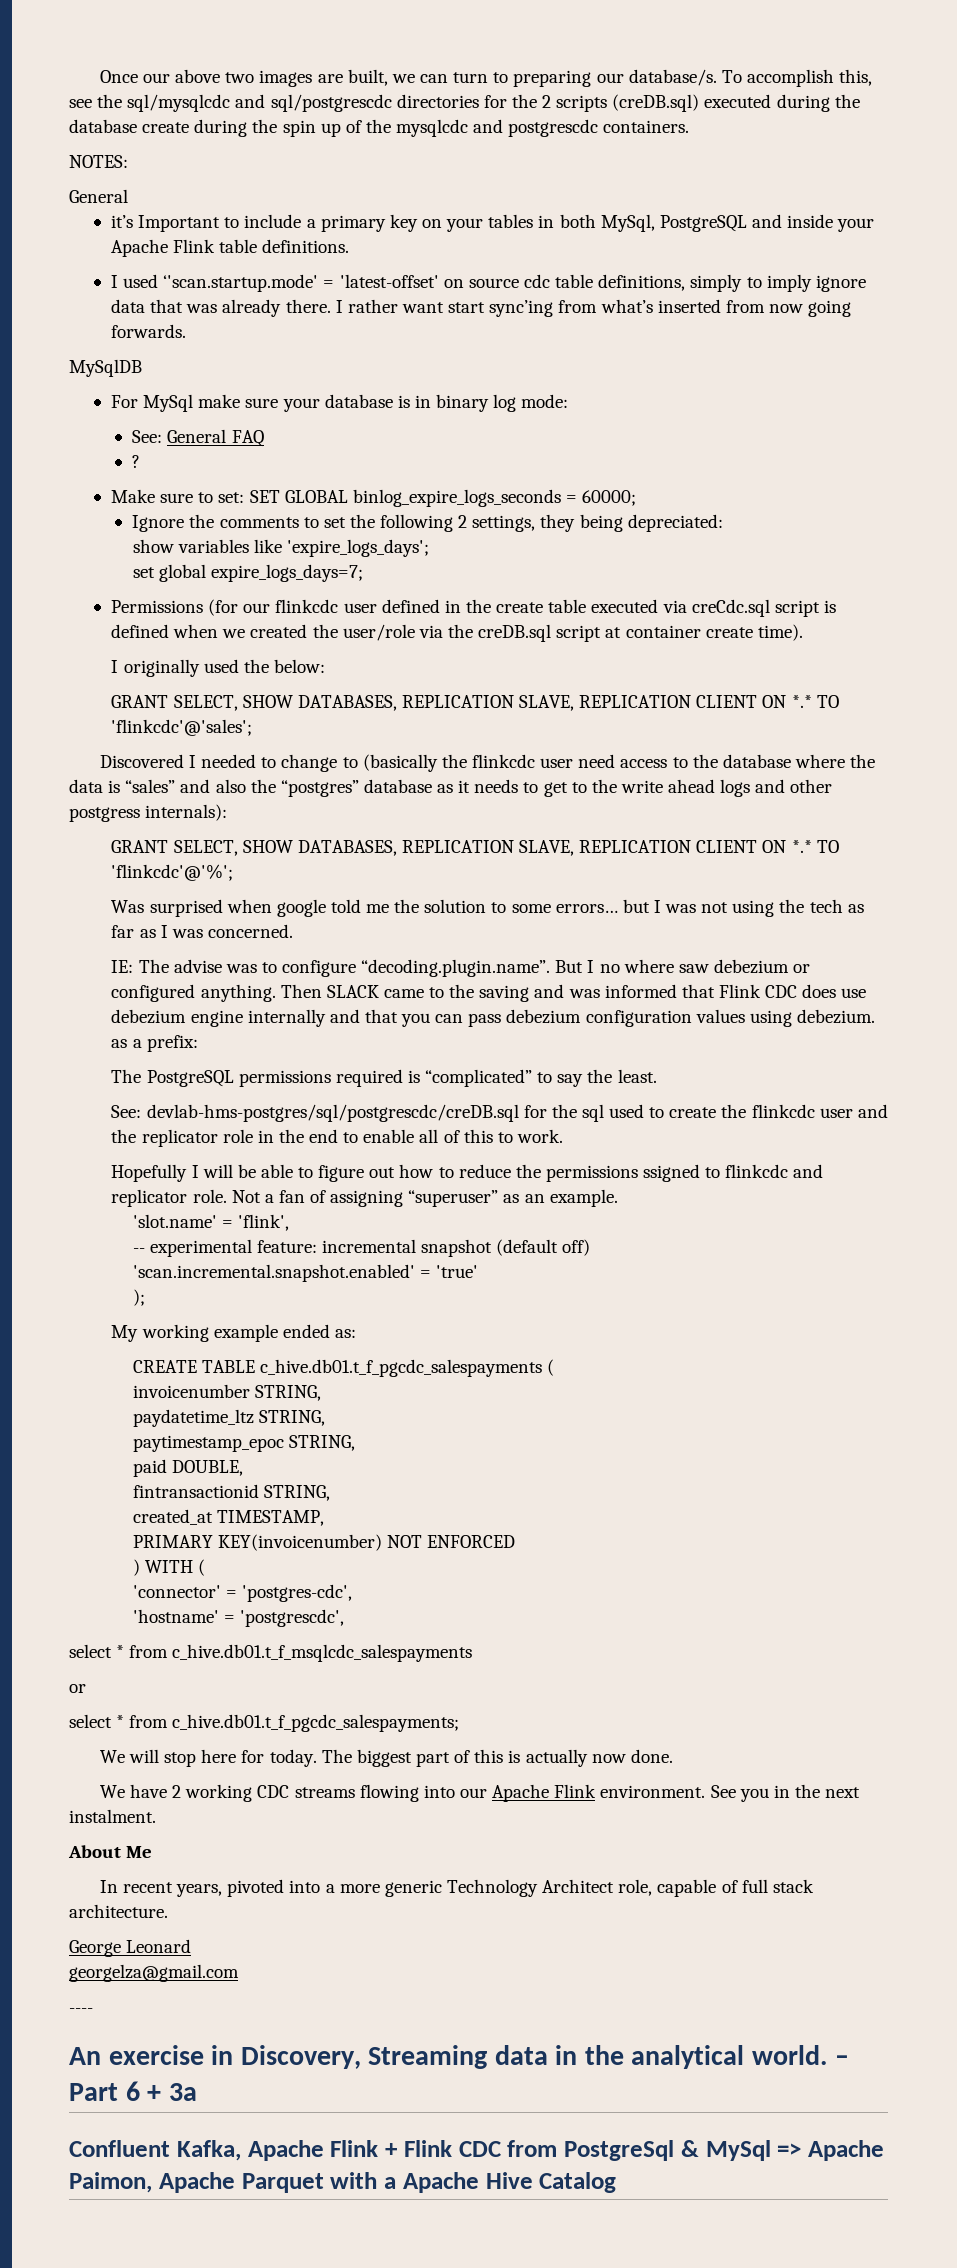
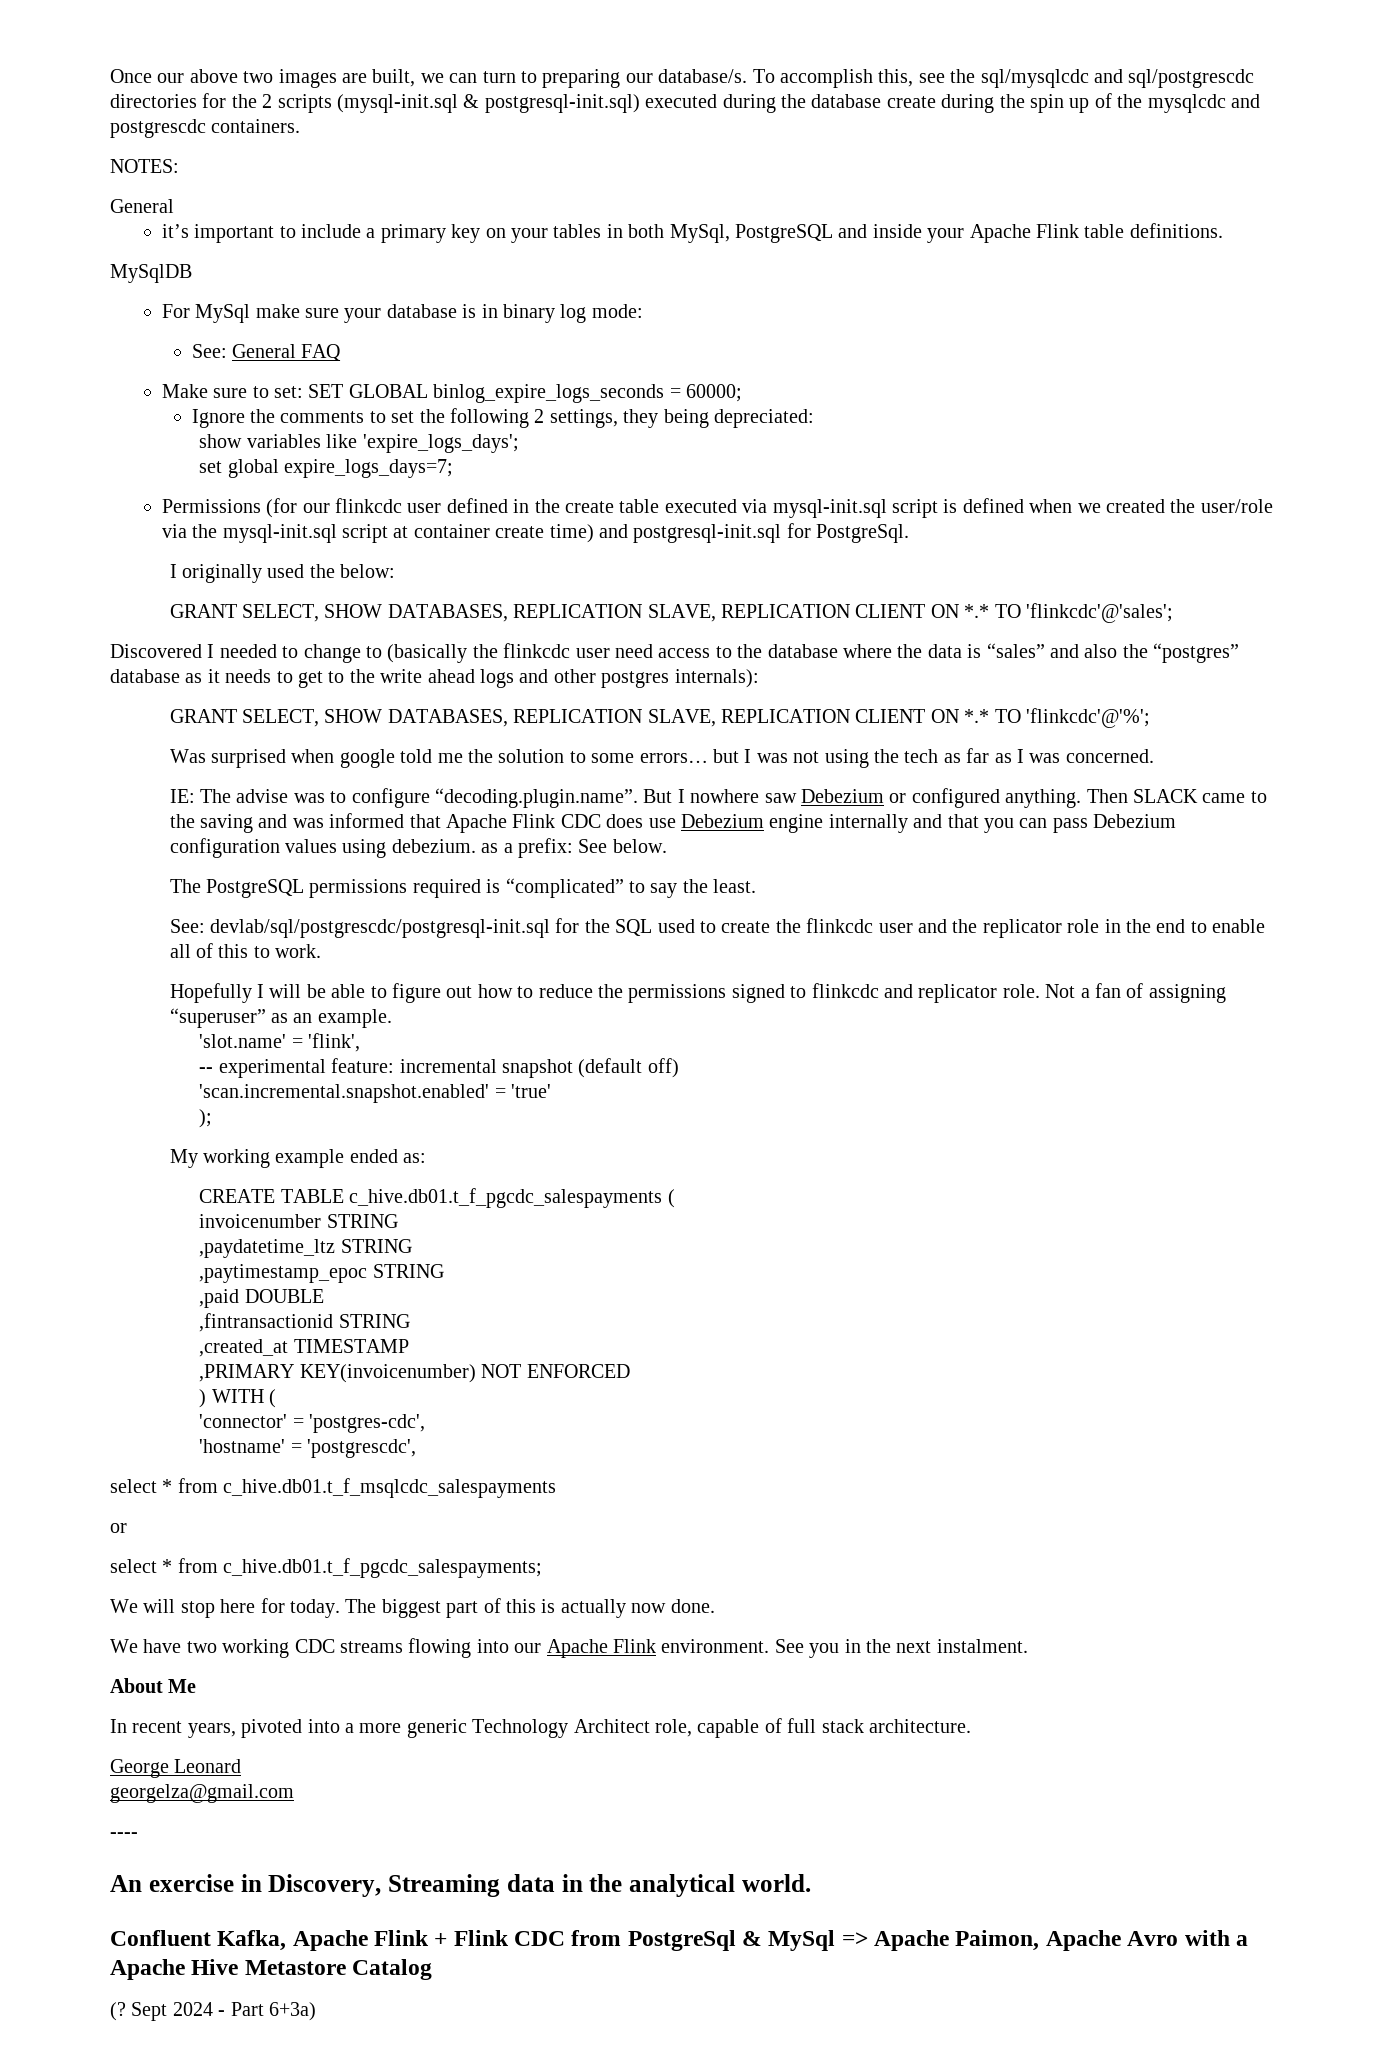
[612,94,700,112] (creDB.sql) -> [337,94,640,113] (mysql-init.sql & postgresql-init.sql)
[138,215,221,232] Important -> [194,224,275,243] important
[111,274,866,292] [111,299,852,317] [111,324,187,338] // I used ‘'scan.startup.mode' = 'latest-offset' on source cdc table definitions, simply to imply ignore data that was already there. I rather want start sync’ing from what’s inserted from now going forwards. -> (1223, 230) none
[132,455,141,468] // ? -> (342, 352) none
[691,599,770,617] creCdc.sql -> [772,499,887,518] mysql-init.sql
[478,624,552,642] creDB.sql -> [222,524,337,543] mysql-init.sql
[757,624,803,641] time). -> [549,523,910,543] time) and postgresql-init.sql for PostgreSql.
[69,807,140,822] postgress -> [601,671,670,688] postgres
[599,959,789,974] no where saw debezium -> [690,789,885,803] nowhere saw Debezium
(715, 991) none -> [446,814,508,833] Apache
[111,1009,187,1024] debezium -> [681,814,765,828] Debezium
[506,1009,582,1024] debezium -> [1093,814,1177,828] Debezium
(198, 1043) none -> [578,839,667,853] See below.
[146,1104,604,1122] devlab-hms-postgres/sql/postgrescdc/creDB.sql for the sql -> [210,918,653,938] devlab/sql/postgrescdc/postgresql-init.sql for the SQL
[643,1164,701,1182] ssigned -> [731,984,785,1003] signed
[254,1385,321,1401] [132,1409,325,1427] [132,1435,355,1452] [132,1459,243,1477] [132,1484,330,1501] [132,1509,324,1526] [132,1535,213,1548] STRING, // paydatetime_ltz STRING, // paytimestamp_epoc STRING, // paid DOUBLE, // fintransactionid STRING, // created_at TIMESTAMP, // PRIMARY -> [326,1214,398,1228] [199,1239,412,1258] [199,1264,444,1283] [199,1289,324,1308] [199,1313,410,1332] [199,1339,409,1357] [199,1364,295,1382] STRING // ,paydatetime_ltz STRING // ,paytimestamp_epoc STRING // ,paid DOUBLE // ,fintransactionid STRING // ,created_at TIMESTAMP // ,PRIMARY
[172,1785,182,1798] 2 -> [186,1641,217,1653] two
[834,2055,849,2065] [69,2081,197,2101] – Part 6 + 3a -> (811, 1883) none
[241,2173,324,2193] Parquet -> [1127,1931,1179,1946] Avro
(533, 2180) none -> [244,1960,346,1975] Metastore
(617, 2182) none -> [110,2002,316,2021] // (? Sept 2024 - Part 6+3a)

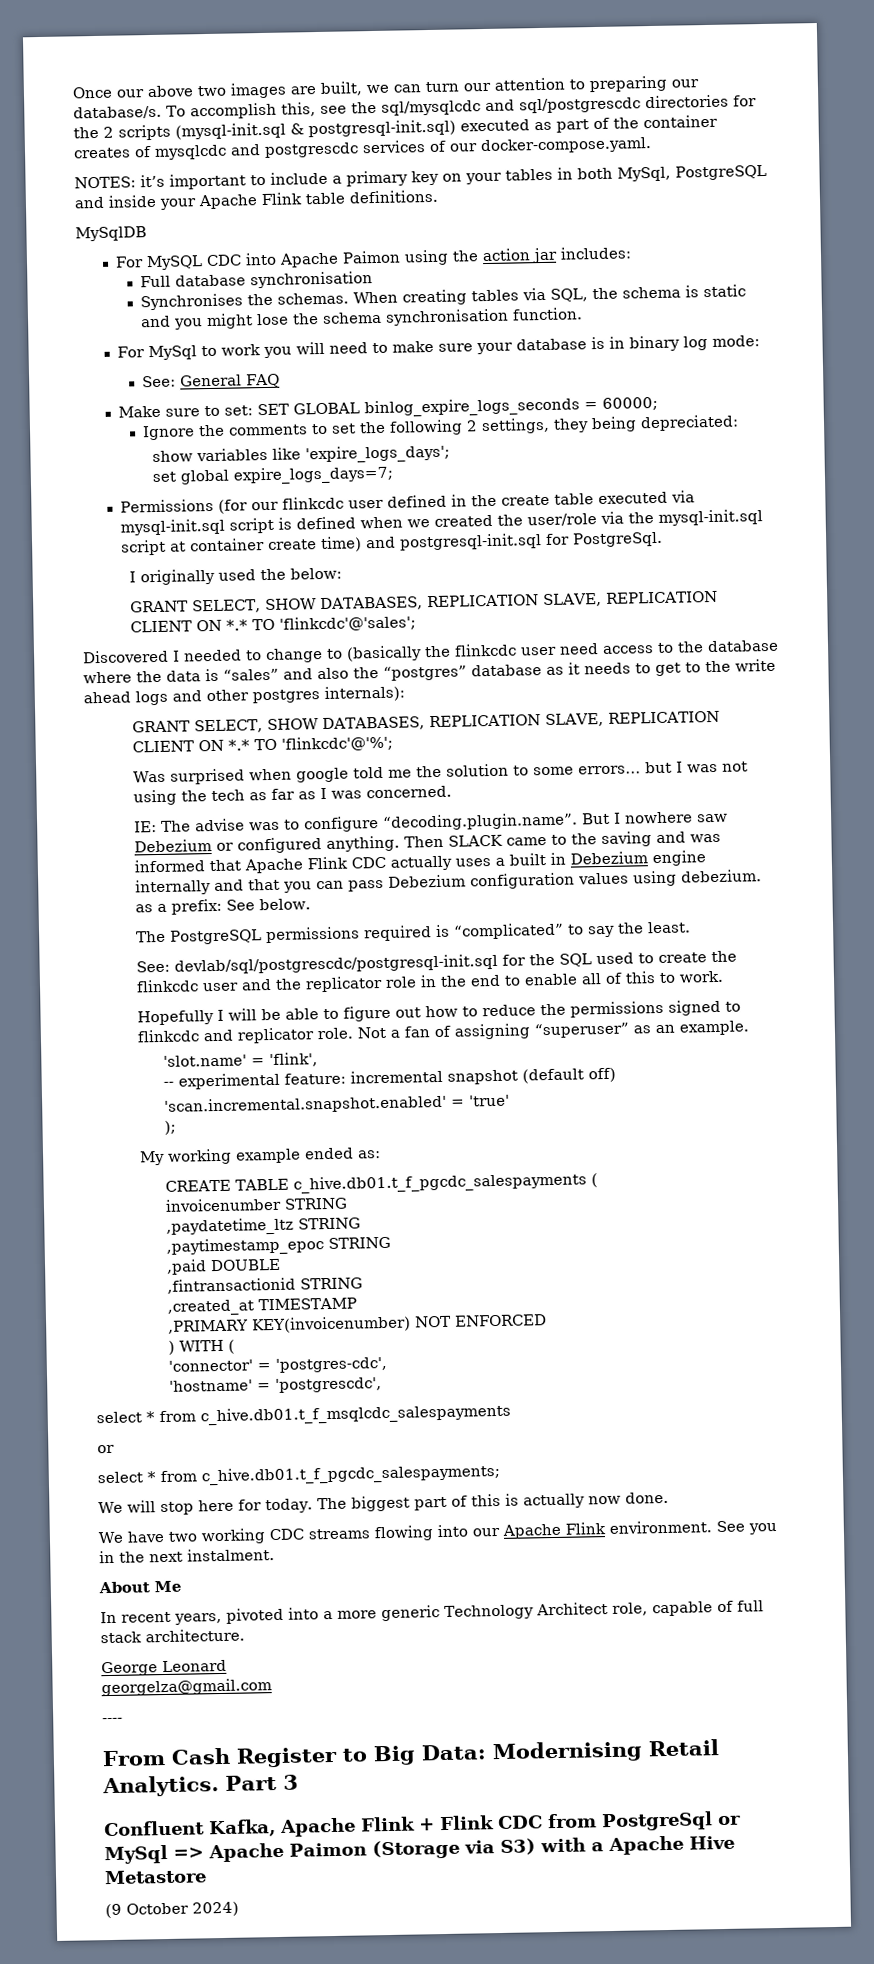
(516, 77) none -> [463,77,565,92] our attention
[722,93,1260,113] [110,119,301,138] during the database create during the spin up of the mysqlcdc and postgrescdc containers. -> [534,114,718,133] [73,137,652,160] as part of the container creates of mysqlcdc and postgrescdc services of our docker-compose.yaml.
[110,199,174,213] // General // -> (136, 182) none
[195,304,251,323] MySql -> [146,246,633,271] [140,271,374,289] [140,284,747,311] [140,307,584,330] [117,341,389,361] MySQL CDC into Apache Paimon using the action jar includes: // Full database synchronisation // Synchronises the schemas. When creating tables via SQL, the schema is static and you might lose the schema synchronisation function. // For MySql to work you will need to
[606,814,676,828] does use -> [390,852,567,871] actually uses a built in
[110,1874,811,1897] An exercise in Discovery, Streaming data in the analytical world. -> [102,1739,719,1768] [102,1774,299,1798] From Cash Register to Big Data: Modernising Retail Analytics. Part 3
[742,1931,763,1946] & -> [718,1815,741,1826] or
[955,1930,1179,1951] Paimon, Apache Avro -> [289,1838,536,1860] Paimon (Storage via S3)
[352,1959,433,1980] [110,2002,316,2021] Catalog // (? Sept 2024 - Part 6+3a) -> [105,1901,239,1919] // (9 October 2024)

